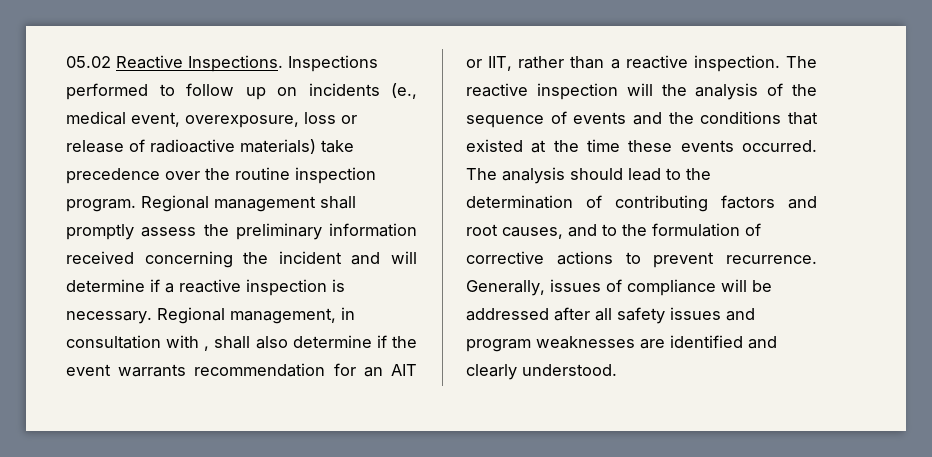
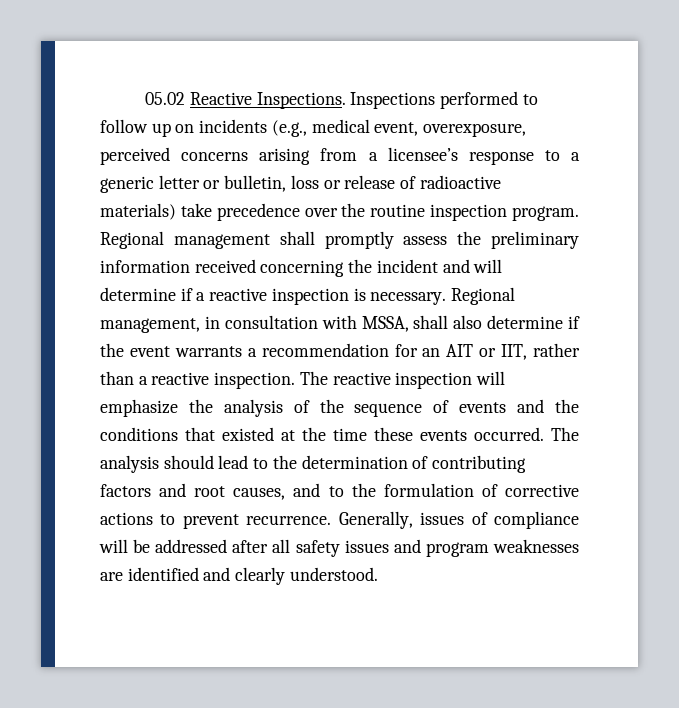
[391,83,417,99] (e., -> [271,120,307,137] (e.g.,
(299, 121) none -> [100,147,580,165] [100,175,287,193] perceived concerns arising from a licensee’s response to a generic letter or bulletin,
[204,346,210,351] , -> [361,316,409,332] MSSA,
(187, 370) none -> [247,348,257,357] a
(653, 89) none -> [100,399,178,417] emphasize

